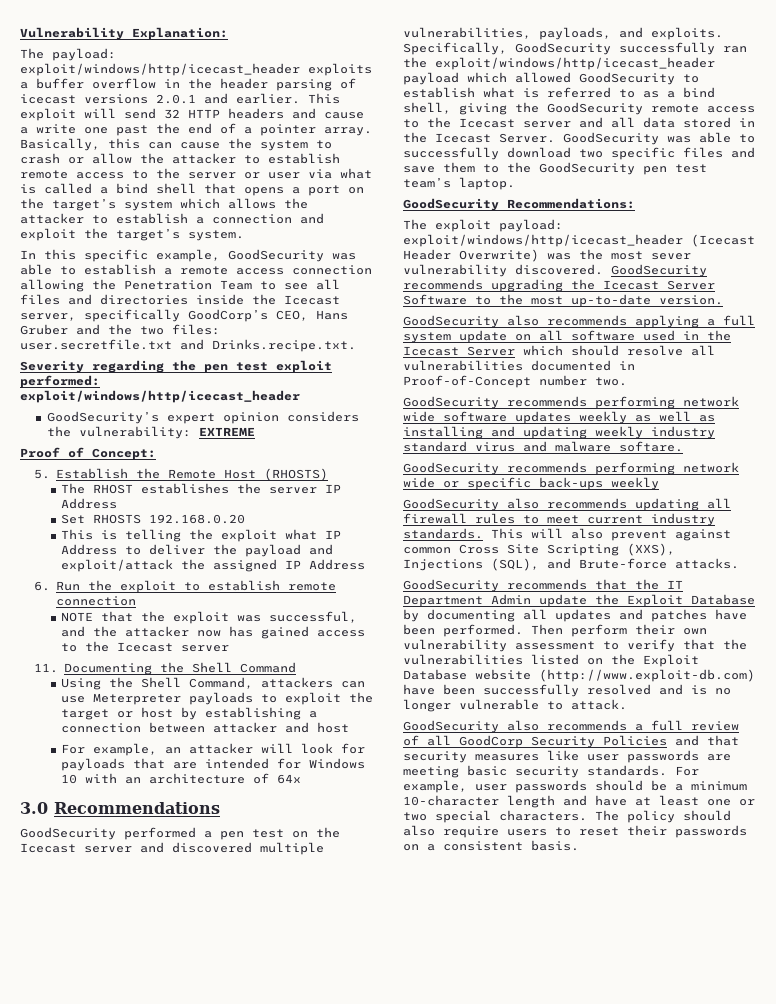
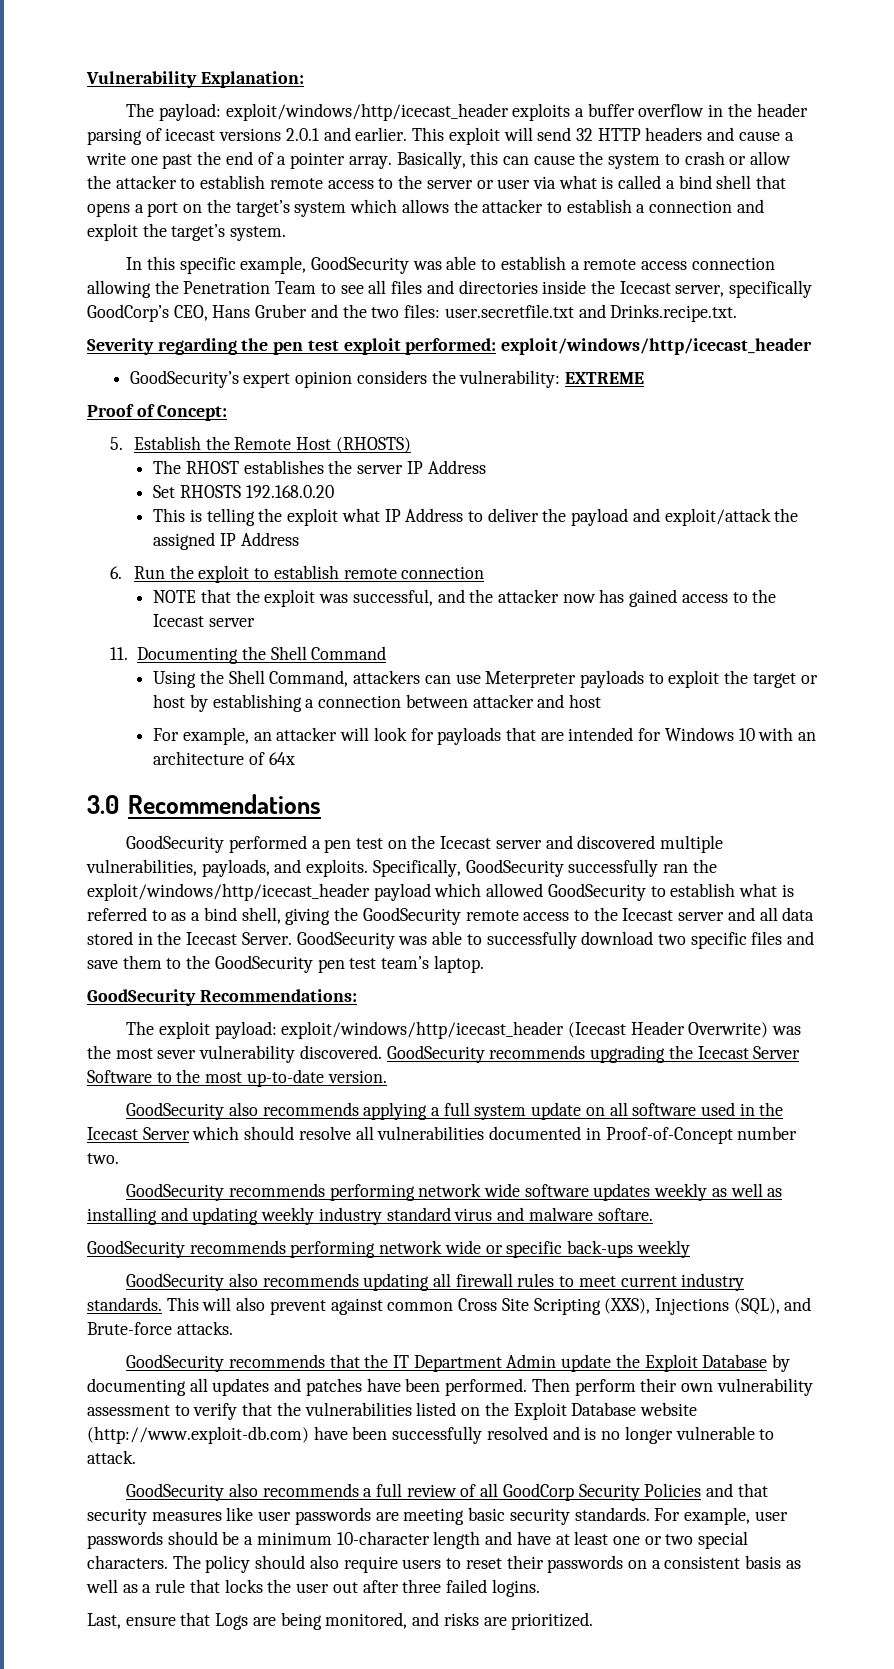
[531,840,579,851] basis. -> [745,1555,801,1569] [86,1579,540,1597] [87,1612,594,1630] basis as well as a rule that locks the user out after three failed logins. // Last, ensure that Logs are being monitored, and risks are prioritized.

